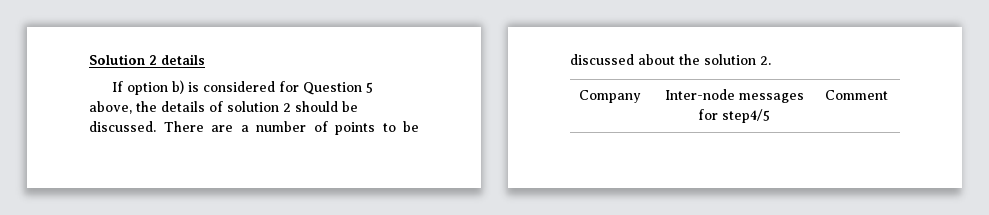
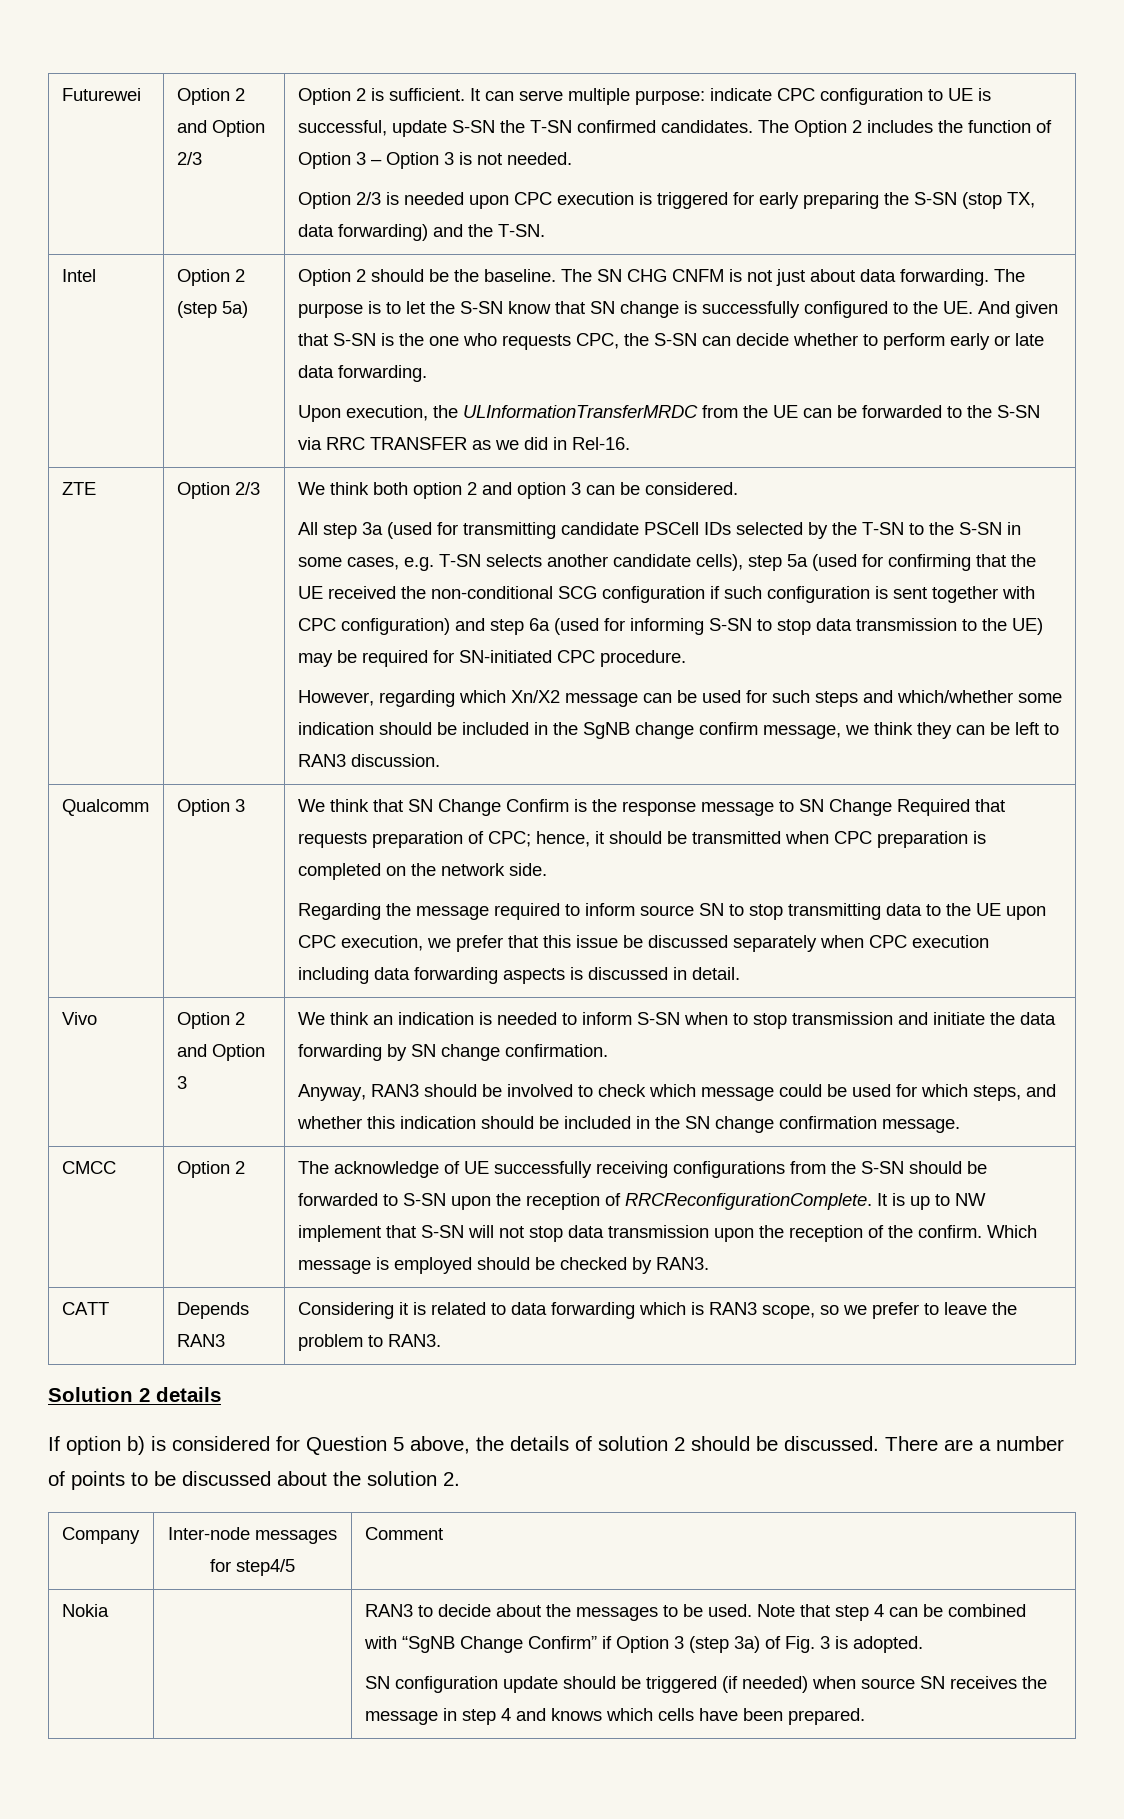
(89, 59) none -> [61,88,141,101] [176,88,245,105] [176,120,265,137] [176,152,202,165] [297,88,991,105] [297,120,1052,137] [297,152,572,169] [297,192,1035,209] [297,224,545,241] [61,269,96,282] [176,269,245,286] [176,301,248,318] [297,269,1025,286] [297,301,1058,318] [297,333,1044,350] [297,365,427,382] [297,405,1040,422] [297,437,630,450] [61,482,96,495] [176,482,260,499] [297,482,738,499] [297,522,1021,539] [297,554,1036,571] [297,586,1035,603] [297,618,1043,635] [297,650,686,667] [297,690,1062,707] [297,722,1059,739] [297,754,440,767] [61,799,149,816] [176,799,245,816] [297,799,1005,816] [297,831,986,848] [297,863,547,880] [297,903,1046,920] [297,935,989,952] [297,967,740,984] [61,1012,97,1025] [176,1012,245,1029] [176,1044,265,1061] [176,1076,187,1089] [297,1012,1056,1029] [297,1044,608,1061] [297,1084,1056,1101] [296,1116,960,1133] [61,1161,116,1174] [176,1161,245,1178] [297,1161,987,1178] [297,1193,986,1210] [297,1225,1037,1242] [297,1257,709,1274] [61,1302,109,1315] [176,1302,249,1319] [176,1334,225,1347] [297,1302,1017,1319] [297,1334,441,1351] Futurewei | Option 2 and Option 2/3 | Option 2 is sufficient. It can serve multiple purpose: indicate CPC configuration to UE is successful, update S-SN the T-SN confirmed candidates. The Option 2 includes the function of Option 3 – Option 3 is not needed. // Option 2/3 is needed upon CPC execution is triggered for early preparing the S-SN (stop TX, data forwarding) and the T-SN. // Intel | Option 2 (step 5a) | Option 2 should be the baseline. The SN CHG CNFM is not just about data forwarding. The purpose is to let the S-SN know that SN change is successfully configured to the UE. And given that S-SN is the one who requests CPC, the S-SN can decide whether to perform early or late data forwarding. // Upon execution, the ULInformationTransferMRDC from the UE can be forwarded to the S-SN via RRC TRANSFER as we did in Rel-16. // ZTE | Option 2/3 | We think both option 2 and option 3 can be considered. // All step 3a (used for transmitting candidate PSCell IDs selected by the T-SN to the S-SN in some cases, e.g. T-SN selects another candidate cells), step 5a (used for confirming that the UE received the non-conditional SCG configuration if such configuration is sent together with CPC configuration) and step 6a (used for informing S-SN to stop data transmission to the UE) may be required for SN-initiated CPC procedure. // However, regarding which Xn/X2 message can be used for such steps and which/whether some indication should be included in the SgNB change confirm message, we think they can be left to RAN3 discussion. // Qualcomm | Option 3 | We think that SN Change Confirm is the response message to SN Change Required that requests preparation of CPC; hence, it should be transmitted when CPC preparation is completed on the network side. // Regarding the message required to inform source SN to stop transmitting data to the UE upon CPC execution, we prefer that this issue be discussed separately when CPC execution including data forwarding aspects is discussed in detail. // Vivo | Option 2 and Option 3 | We think an indication is needed to inform S-SN when to stop transmission and initiate the data forwarding by SN change confirmation. // Anyway, RAN3 should be involved to check which message could be used for which steps, and whether this indication should be included in the SN change confirmation message. // CMCC | Option 2 | The acknowledge of UE successfully receiving configurations from the S-SN should be forwarded to S-SN upon the reception of RRCReconfigurationComplete. It is up to NW implement that S-SN will not stop data transmission upon the reception of the confirm. Which message is employed should be checked by RAN3. // CATT | Depends RAN3 | Considering it is related to data forwarding which is RAN3 scope, so we prefer to leave the problem to RAN3. //
(889, 95) none -> [61,1604,109,1617] [364,1604,1026,1621] [363,1636,923,1653] [364,1676,1047,1693] [364,1708,865,1725] // Nokia | | RAN3 to decide about the messages to be used. Note that step 4 can be combined with “SgNB Change Confirm” if Option 3 (step 3a) of Fig. 3 is adopted. // SN configuration update should be triggered (if needed) when source SN receives the message in step 4 and knows which cells have been prepared.

